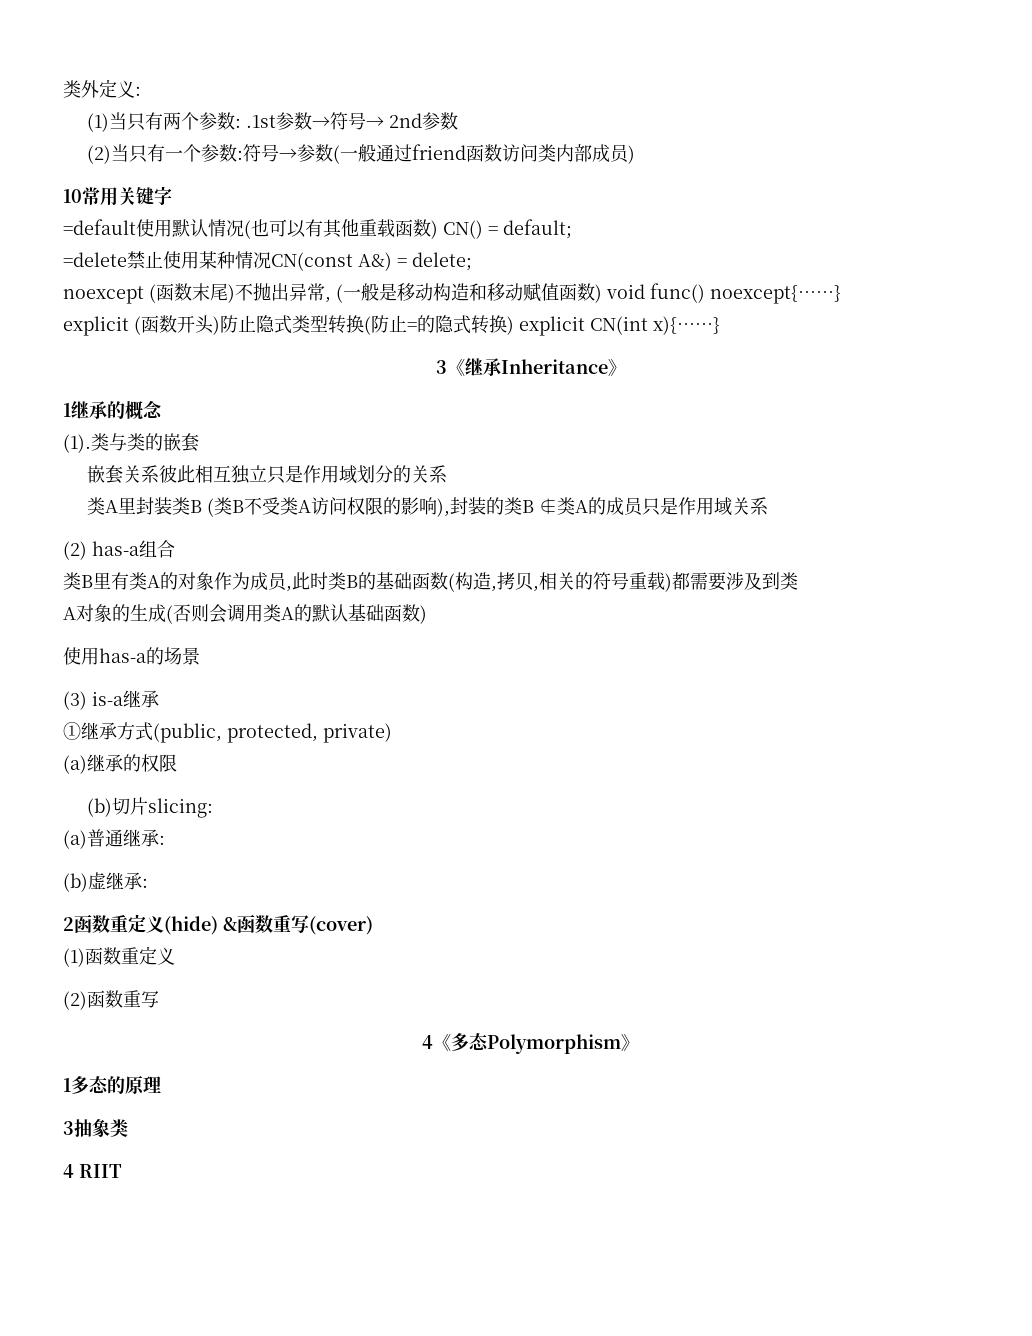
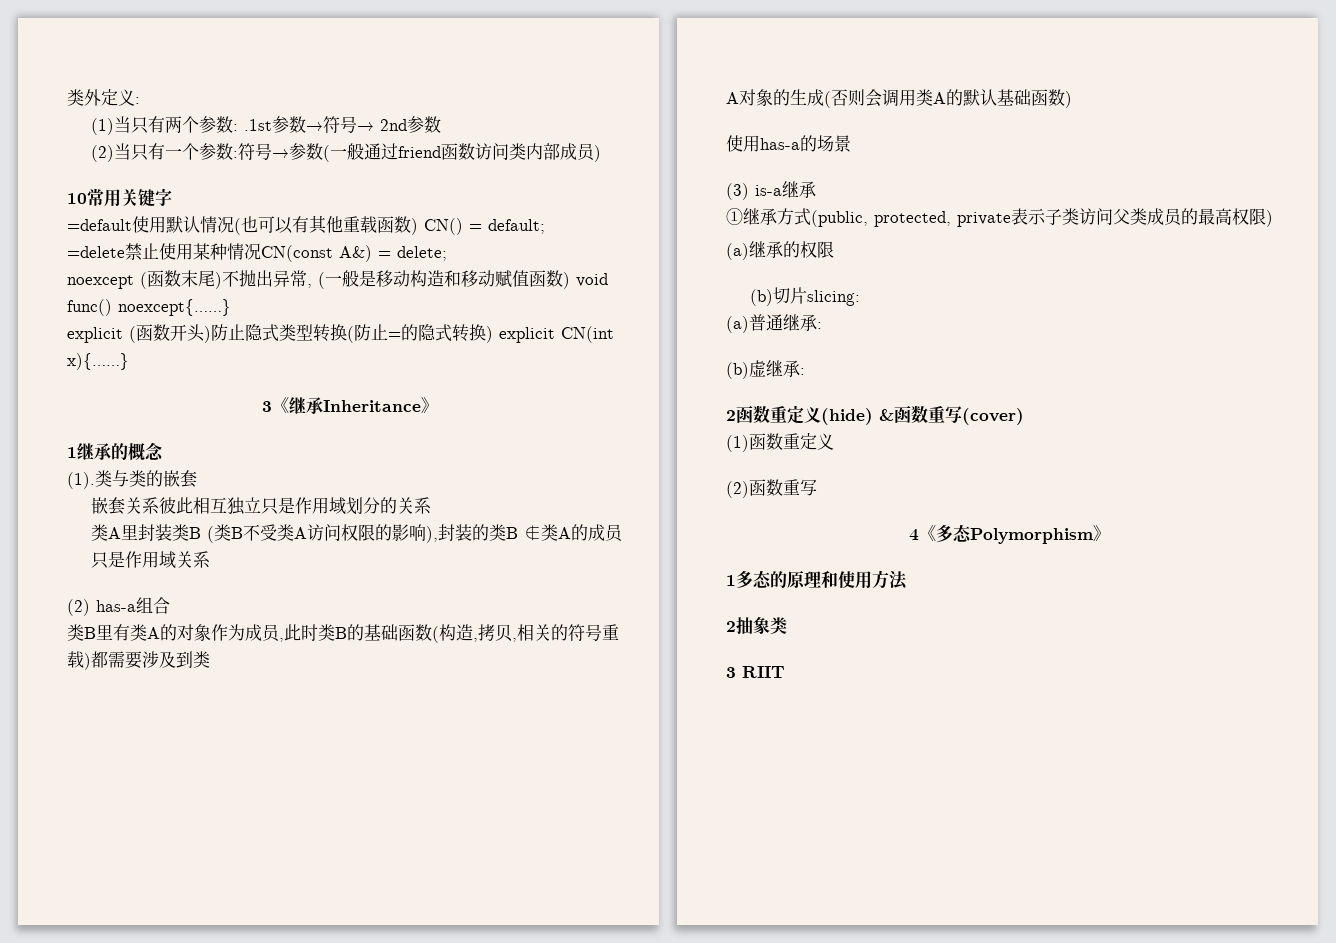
[323,723,392,743] private) -> [957,208,1273,227] private表示子类访问父类成员的最高权限)
[63,1121,74,1135] // 3 -> [821,570,908,590] [726,621,736,632] 和使用方法 // 2
[63,1164,74,1178] 4 -> [726,667,736,678] 3

